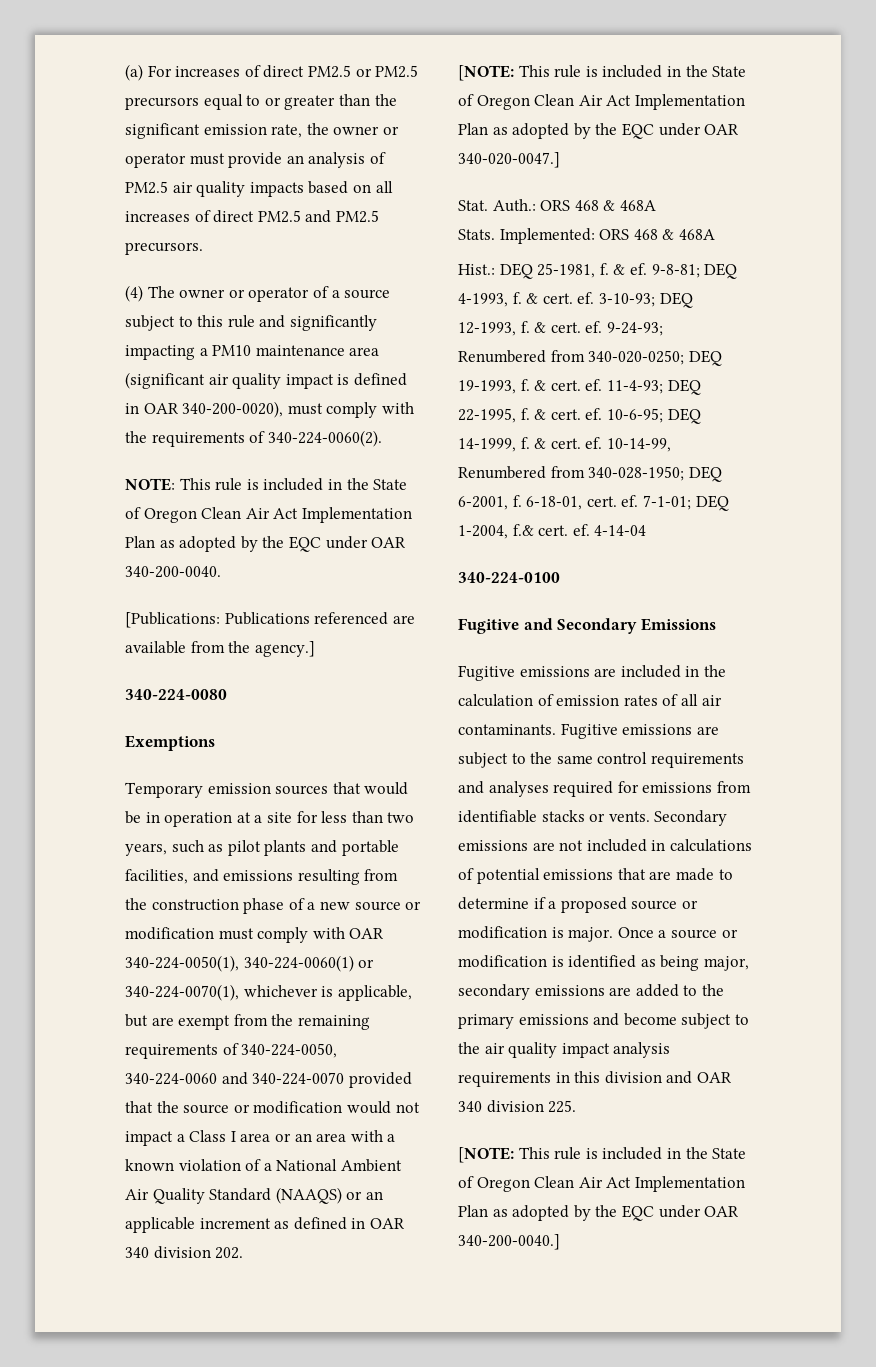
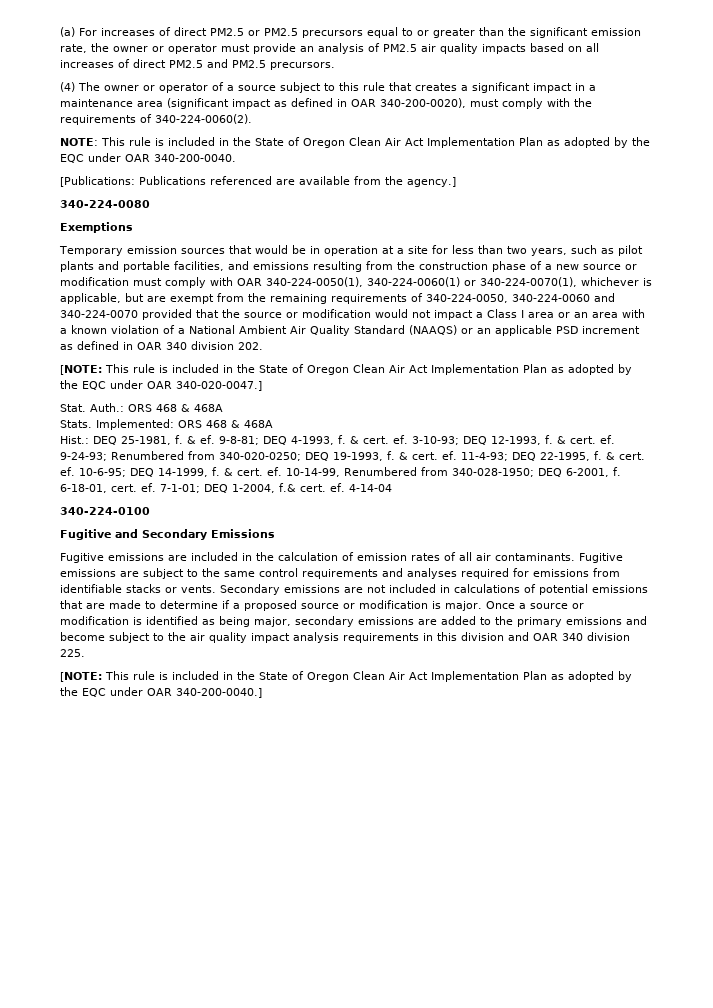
[259,315,377,331] [125,345,380,360] [125,372,350,389] and significantly impacting a PM10 maintenance area (significant air quality impact is -> [389,82,596,93] [60,98,287,109] that creates a significant impact in a maintenance area (significant impact as
(195, 1225) none -> [556,326,578,334] PSD

